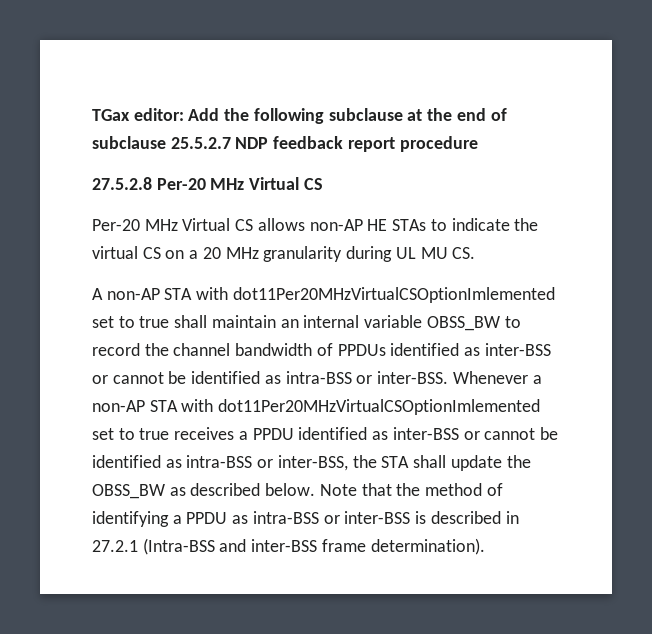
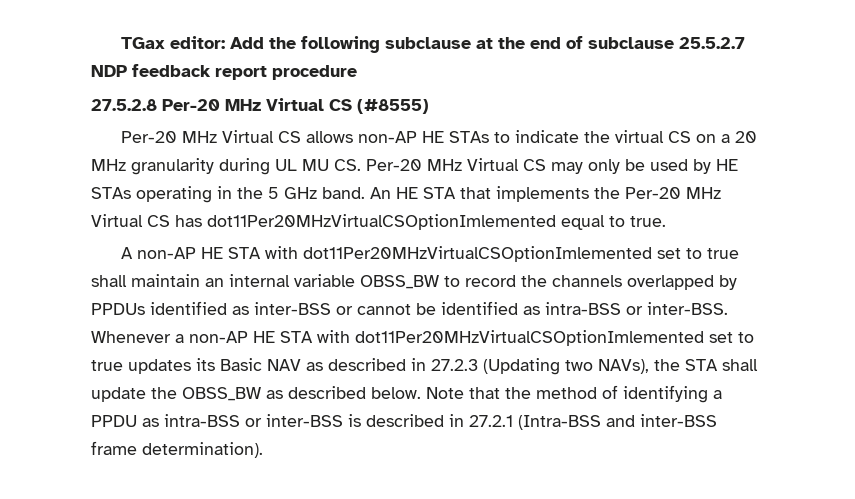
(323, 184) none -> [357,99,429,114] (#8555)
(476, 253) none -> [366,158,738,174] [91,186,721,203] [91,214,666,230] Per-20 MHz Virtual CS may only be used by HE STAs operating in the 5 GHz band. An HE STA that implements the Per-20 MHz Virtual CS has dot11Per20MHzVirtualCSOptionImlemented equal to true.
(160, 294) none -> [201,247,224,259] HE
[173,343,333,356] channel bandwidth of -> [552,275,737,290] channels overlapped by
[149,399,541,415] [92,427,558,440] [92,455,348,471] STA with dot11Per20MHzVirtualCSOptionImlemented set to true receives a PPDU identified as inter-BSS or cannot be identified as intra-BSS or inter-BSS, -> [253,330,754,346] [91,358,649,375] HE STA with dot11Per20MHzVirtualCSOptionImlemented set to true updates its Basic NAV as described in 27.2.3 (Updating two NAVs),

